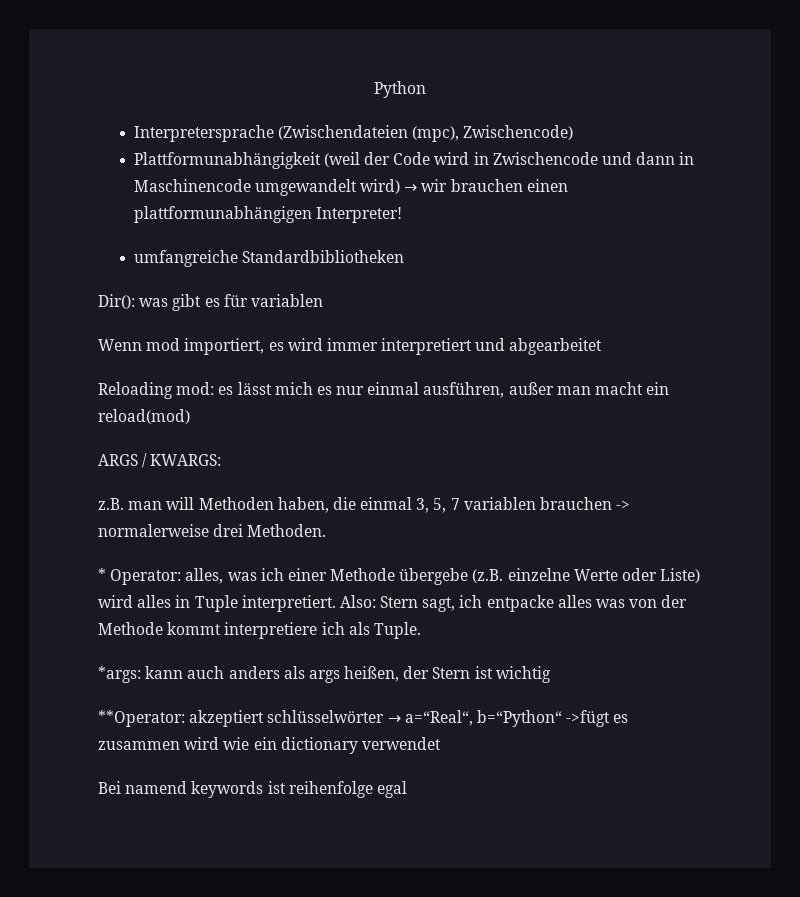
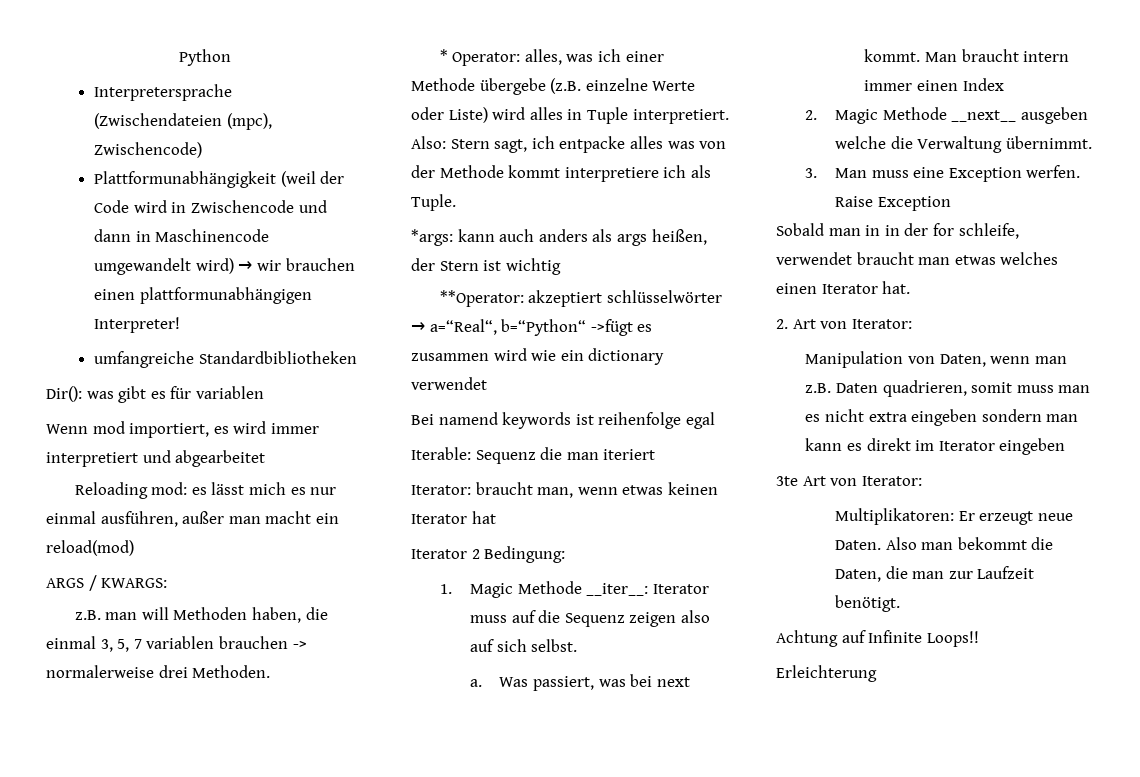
(407, 789) none -> [411,447,656,464] [411,482,718,498] [411,511,496,524] [411,546,566,563] [440,581,709,598] [469,610,710,627] [469,639,578,652] [469,674,690,691] [864,49,1070,62] [864,78,1004,91] [805,107,1088,124] [834,136,1092,153] [805,165,1081,182] [834,196,951,211] [776,223,1019,239] [776,252,1059,265] [776,281,911,294] [776,319,912,329] [805,351,1067,368] [805,380,1091,397] [805,409,1079,426] [805,438,1066,455] [776,476,922,486] [834,508,1073,525] [834,537,1054,550] [834,566,1035,582] [834,595,900,612] [776,630,979,647] [776,665,877,682] // Iterable: Sequenz die man iteriert // Iterator: braucht man, wenn etwas keinen Iterator hat // Iterator 2 Bedingung: // 1. Magic Methode __iter__: Iterator muss auf die Sequenz zeigen also auf sich selbst. // a. Was passiert, was bei next kommt. Man braucht intern immer einen Index // 2. Magic Methode __next__ ausgeben welche die Verwaltung übernimmt. // 3. Man muss eine Exception werfen. Raise Exception // Sobald man in in der for schleife, verwendet braucht man etwas welches einen Iterator hat. // 2. Art von Iterator: // Manipulation von Daten, wenn man z.B. Daten quadrieren, somit muss man es nicht extra eingeben sondern man kann es direkt im Iterator eingeben // 3te Art von Iterator: // Multiplikatoren: Er erzeugt neue Daten. Also man bekommt die Daten, die man zur Laufzeit benötigt. // Achtung auf Infinite Loops!! // Erleichterung

